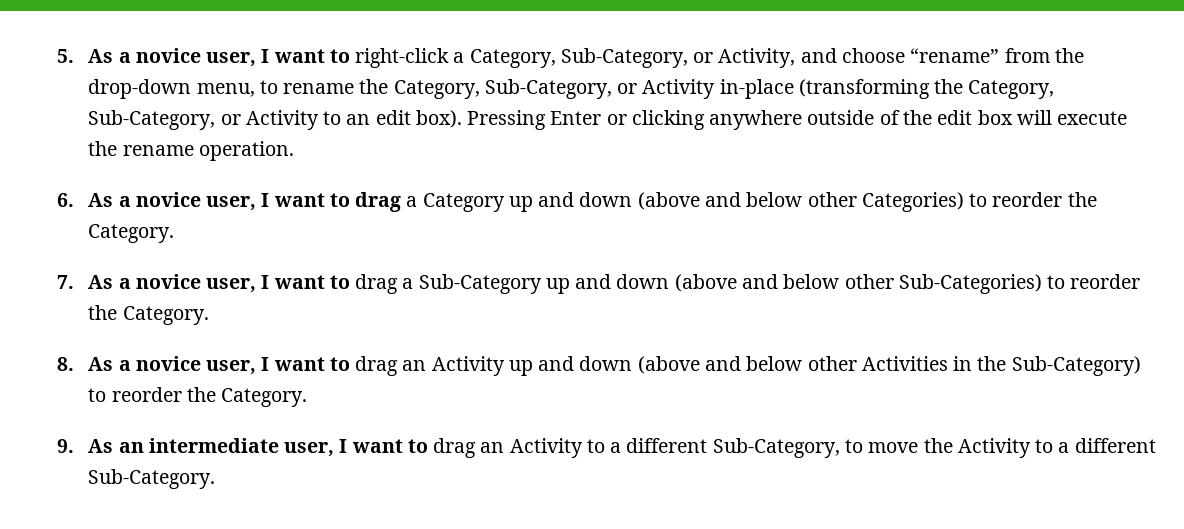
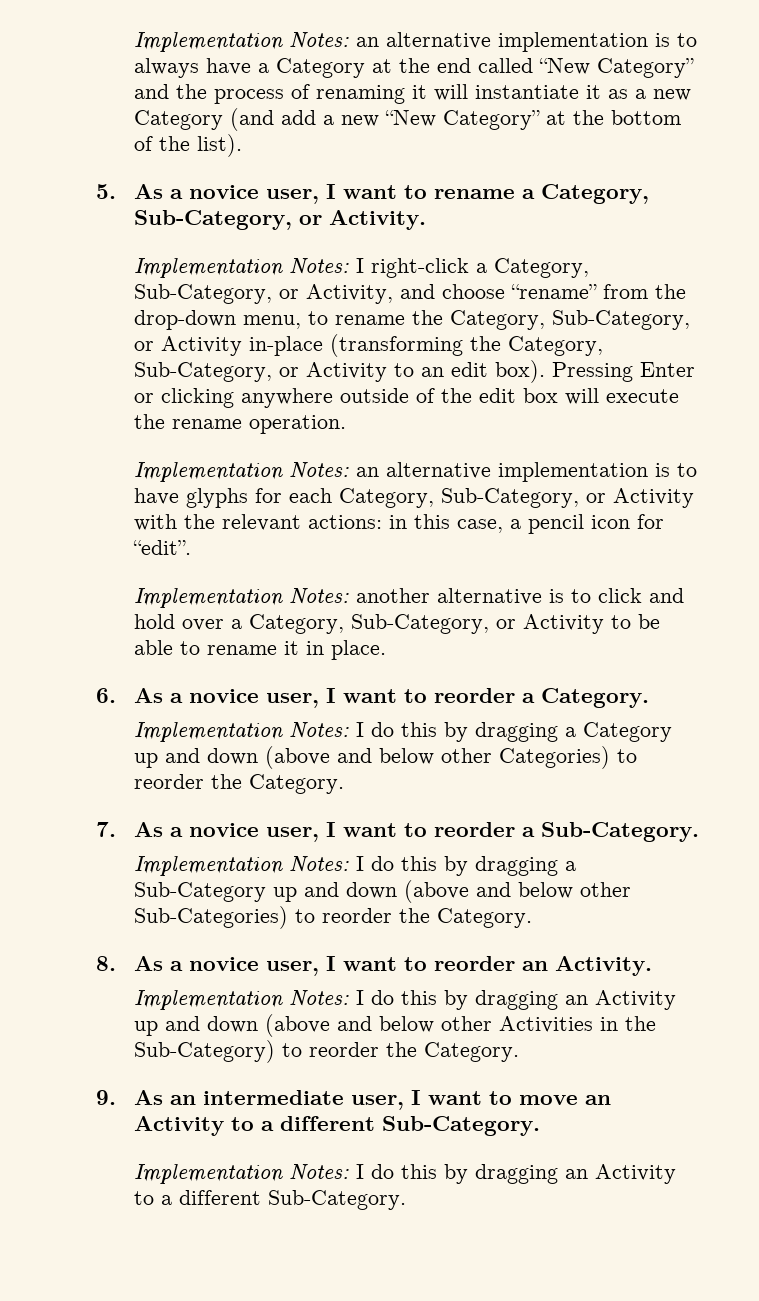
(56, 56) none -> [133,32,697,52] [133,58,694,78] [133,84,691,104] [133,108,681,131] [133,134,242,157] Implementation Notes: an alternative implementation is to always have a Category at the end called “New Category” and the process of renaming it will instantiate it as a new Category (and add a new “New Category” at the bottom of the list). //
(350, 56) none -> [433,184,649,204] [133,210,426,230] [133,258,364,278] rename a Category, Sub-Category, or Activity. // Implementation Notes: I
(294, 151) none -> [133,462,697,482] [133,488,694,508] [133,514,664,534] [132,540,191,555] [133,588,684,608] [133,614,660,634] [133,640,386,660] // Implementation Notes: an alternative implementation is to have glyphs for each Category, Sub-Category, or Activity with the relevant actions: in this case, a pencil icon for “edit”. // Implementation Notes: another alternative is to click and hold over a Category, Sub-Category, or Activity to be able to rename it in place.
[355,192,402,212] drag -> [433,688,649,708] [133,722,558,742] reorder a Category. // Implementation Notes: I do this by dragging
[355,274,399,294] drag -> [433,822,699,842] [133,856,558,876] reorder a Sub-Category. // Implementation Notes: I do this by dragging
[355,356,399,376] drag -> [433,956,652,976] [133,990,558,1010] reorder an Activity. // Implementation Notes: I do this by dragging
[433,438,953,458] drag an Activity to a different Sub-Category, to move the -> [518,1095,611,1105] [133,1116,540,1136] [133,1164,588,1184] move an Activity to a different Sub-Category. // Implementation Notes: I do this by dragging an

